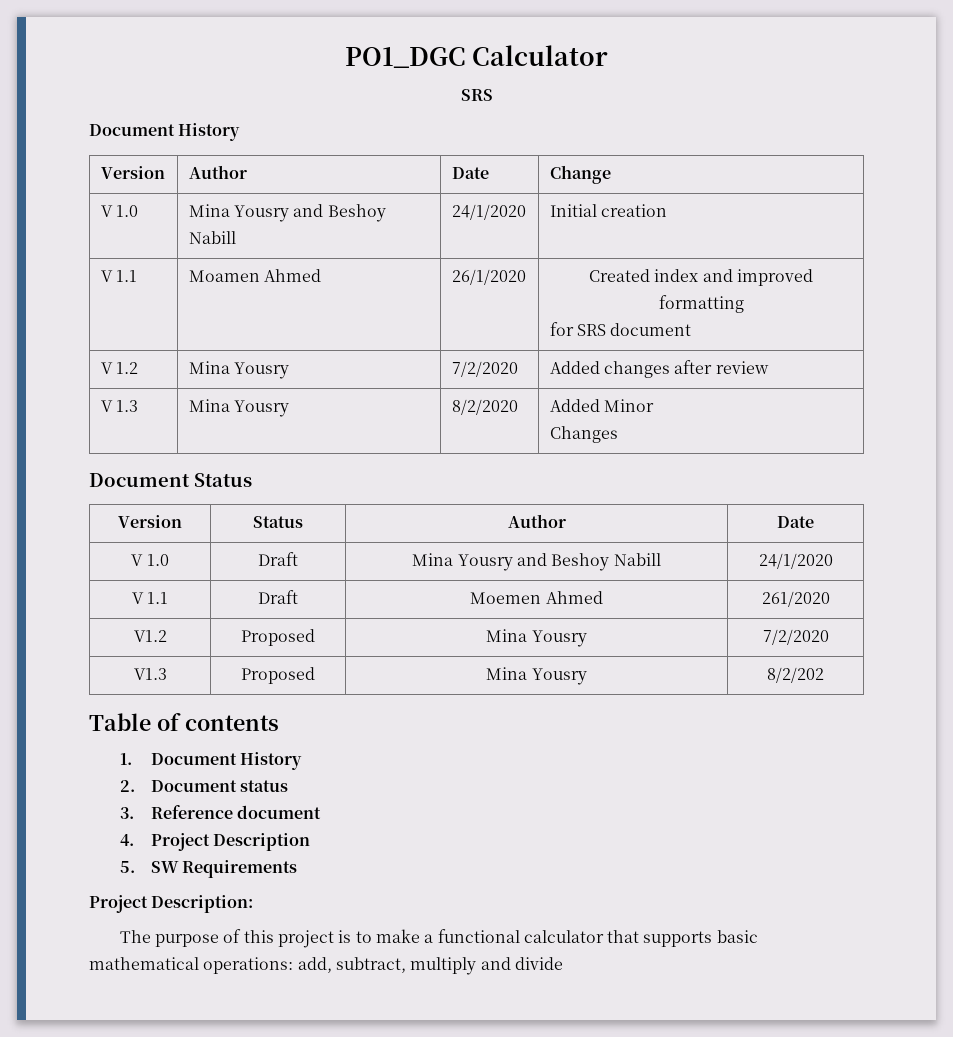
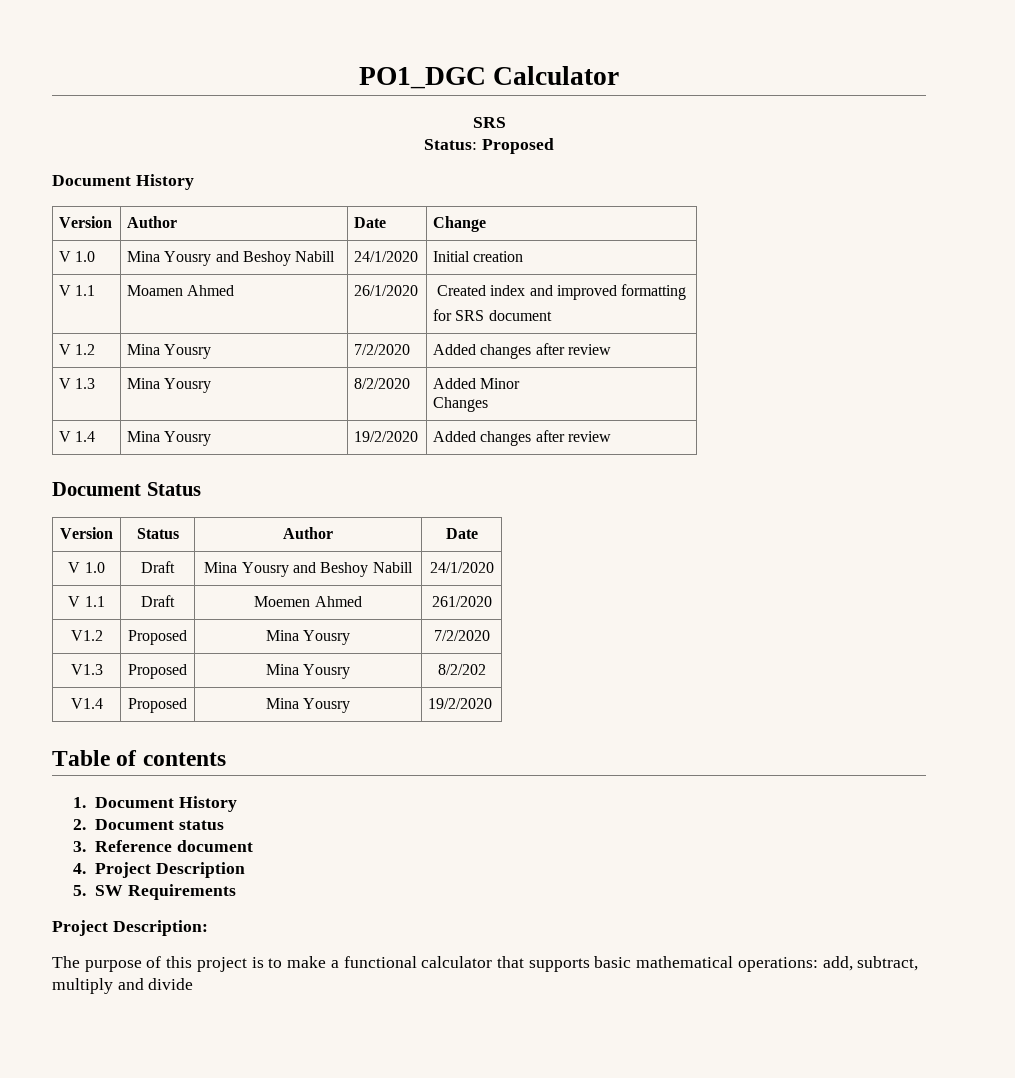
(493, 95) none -> [424,138,554,154] // Status: Proposed
(618, 434) none -> [59,431,96,442] [127,431,212,446] [354,431,419,442] [433,430,612,446] // V 1.4 | Mina Yousry | 19/2/2020 | Added changes after review
(824, 675) none -> [70,698,103,709] [128,698,187,713] [265,698,351,713] [428,698,493,709] // V1.4 | Proposed | Mina Yousry | 19/2/2020

